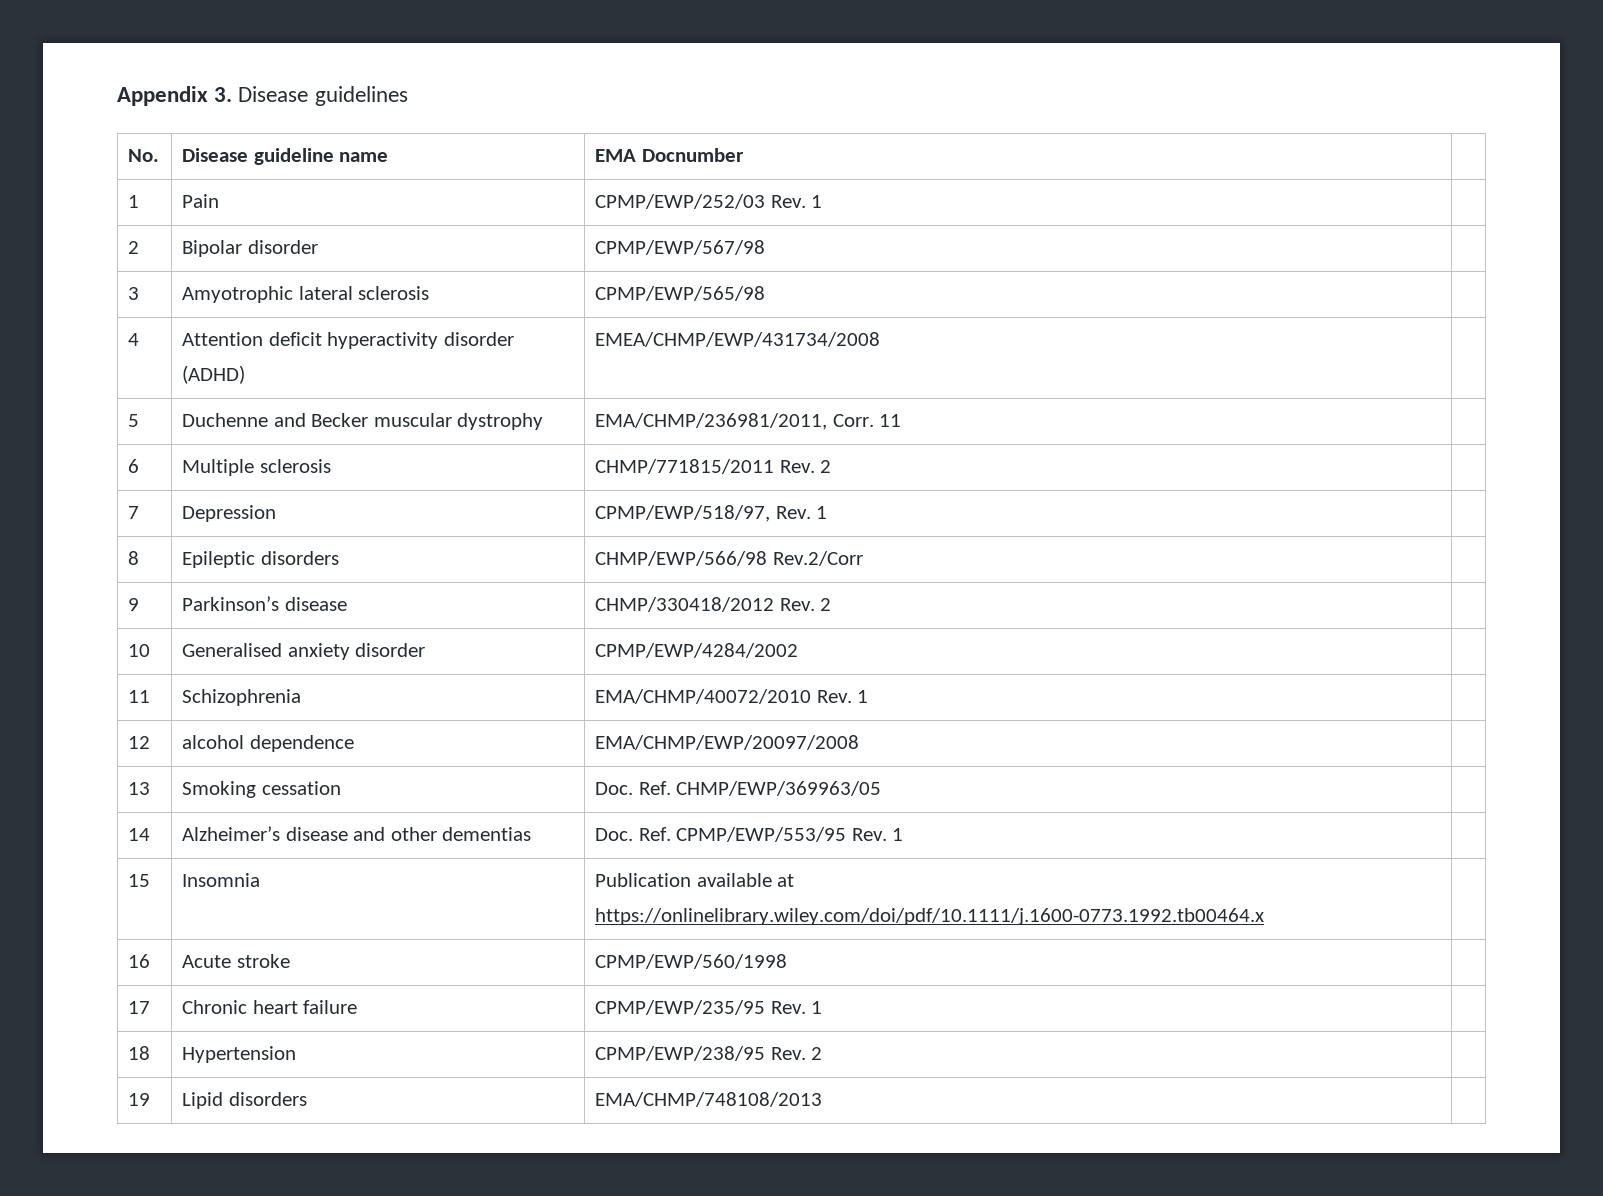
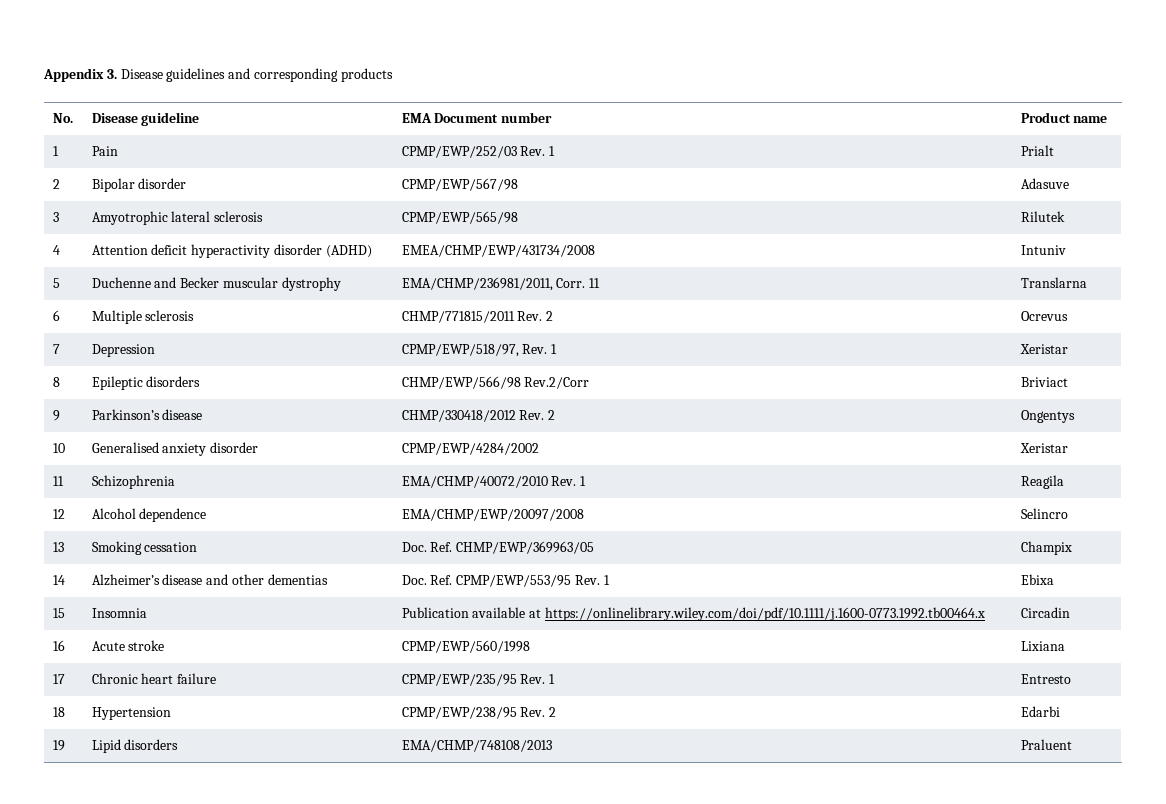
(408, 96) none -> [228,68,393,82] and corresponding products
[339,152,389,162] name -> (200, 119) none
[641,148,744,162] Docnumber | -> [434,112,553,123] [1020,112,1108,123] Document number | Product name
(823, 201) none -> [1020,145,1054,156] Prialt
(766, 247) none -> [1020,178,1069,189] Adasuve
(766, 293) none -> [1020,211,1065,222] Rilutek
(881, 339) none -> [1020,245,1066,255] Intuniv
(902, 420) none -> [1020,277,1087,288] Translarna
(832, 466) none -> [1020,311,1068,321] Ocrevus
(828, 512) none -> [1019,344,1068,354] Xeristar
(863, 558) none -> [1020,377,1068,387] Briviact
(832, 604) none -> [1020,410,1075,423] Ongentys
(799, 650) none -> [1019,443,1068,453] Xeristar
(869, 696) none -> [1020,475,1064,489] Reagila
[182,735,245,749] alcohol -> [91,508,136,519] Alcohol
(860, 742) none -> [1020,508,1068,519] Selincro
(882, 788) none -> [1020,541,1072,555] Champix
(904, 834) none -> [1020,574,1054,585] Ebixa
(1265, 916) none -> [1020,607,1070,618] Circadin
(788, 961) none -> [1020,641,1065,651] Lixiana
(823, 1007) none -> [1020,674,1071,684] Entresto
(823, 1053) none -> [1020,706,1060,717] Edarbi
(823, 1099) none -> [1020,739,1072,750] Praluent

